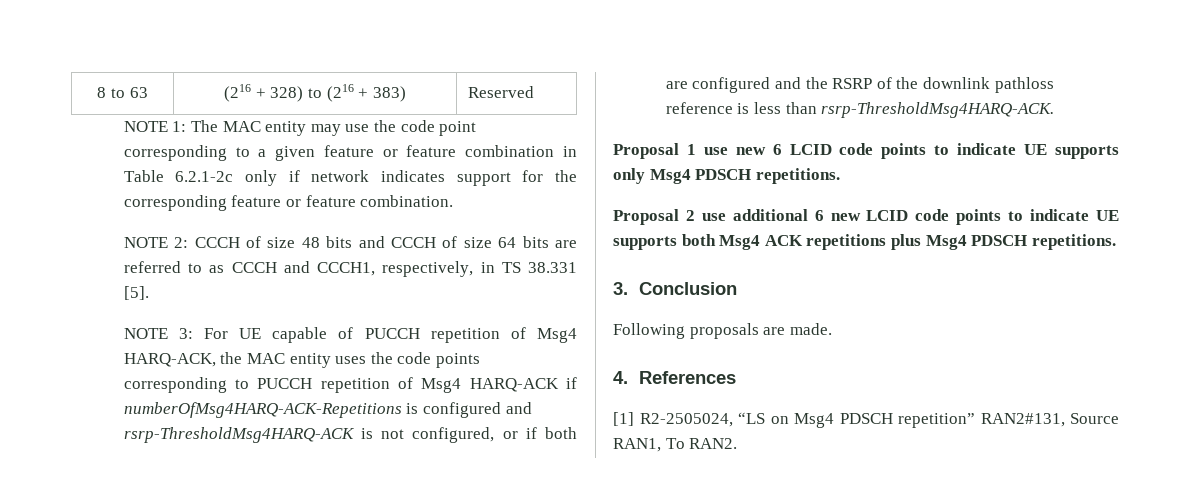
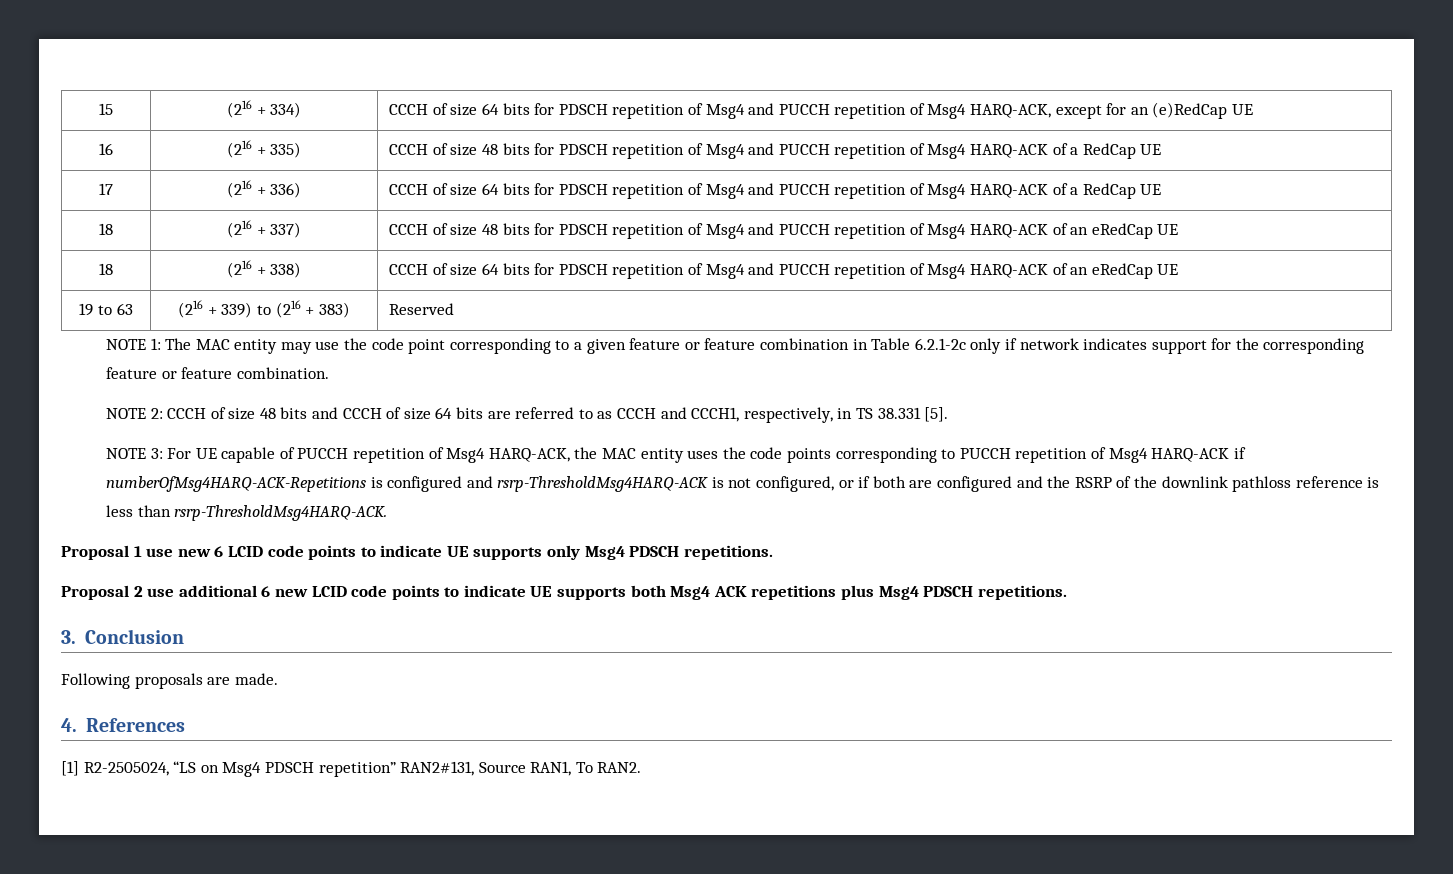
[97,87,107,98] 8 -> [99,103,113,115] [226,100,302,118] [389,102,1253,119] [99,143,113,155] [226,140,302,158] [389,143,1162,159] [99,183,113,195] [226,180,302,198] [389,183,1162,199] [99,223,113,235] [226,220,302,238] [389,223,1179,239] [99,263,113,275] [226,260,302,278] [389,263,1179,279] [79,303,94,316] 15 | (216 + 334) | CCCH of size 64 bits for PDSCH repetition of Msg4 and PUCCH repetition of Msg4 HARQ-ACK, except for an (e)RedCap UE // 16 | (216 + 335) | CCCH of size 48 bits for PDSCH repetition of Msg4 and PUCCH repetition of Msg4 HARQ-ACK of a RedCap UE // 17 | (216 + 336) | CCCH of size 64 bits for PDSCH repetition of Msg4 and PUCCH repetition of Msg4 HARQ-ACK of a RedCap UE // 18 | (216 + 337) | CCCH of size 48 bits for PDSCH repetition of Msg4 and PUCCH repetition of Msg4 HARQ-ACK of an eRedCap UE // 18 | (216 + 338) | CCCH of size 64 bits for PDSCH repetition of Msg4 and PUCCH repetition of Msg4 HARQ-ACK of an eRedCap UE // 19
[270,86,304,102] 328) -> [221,302,253,318] 339)

